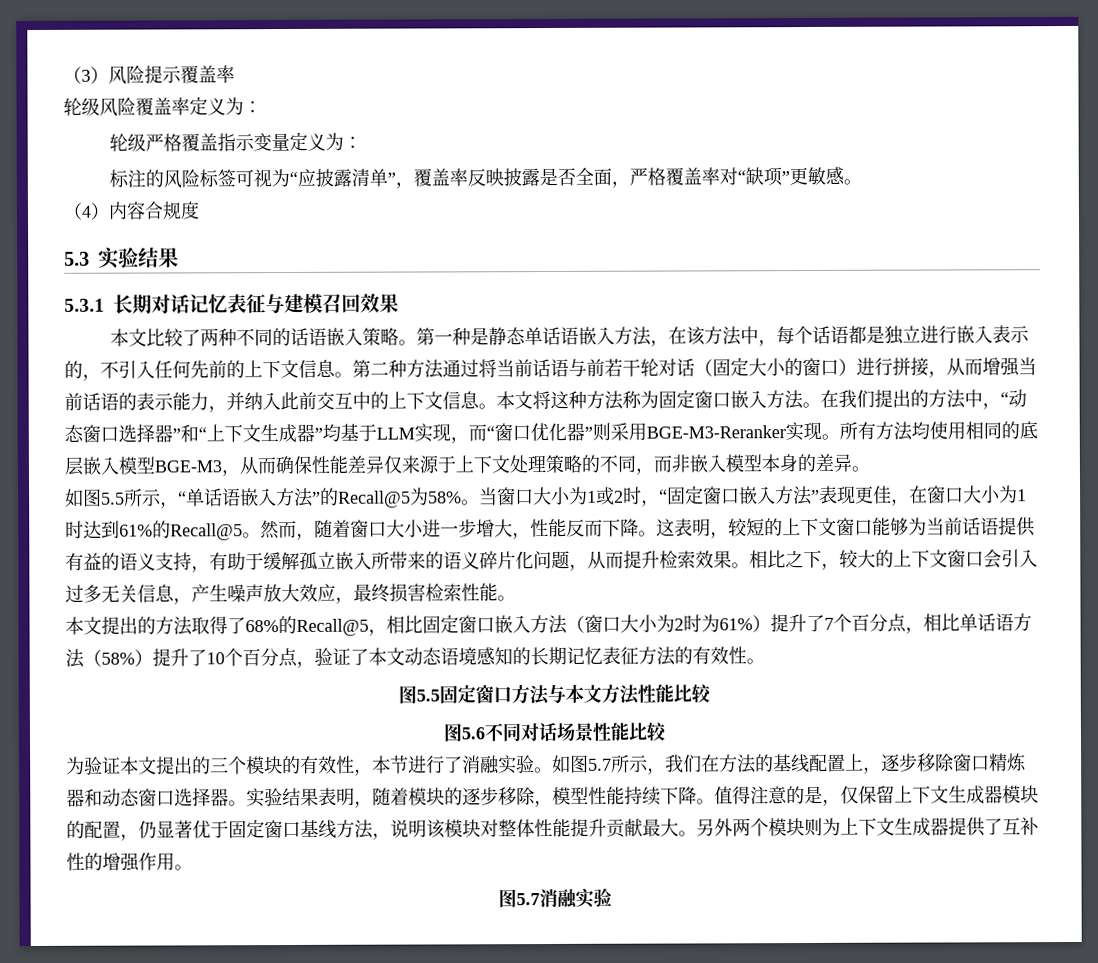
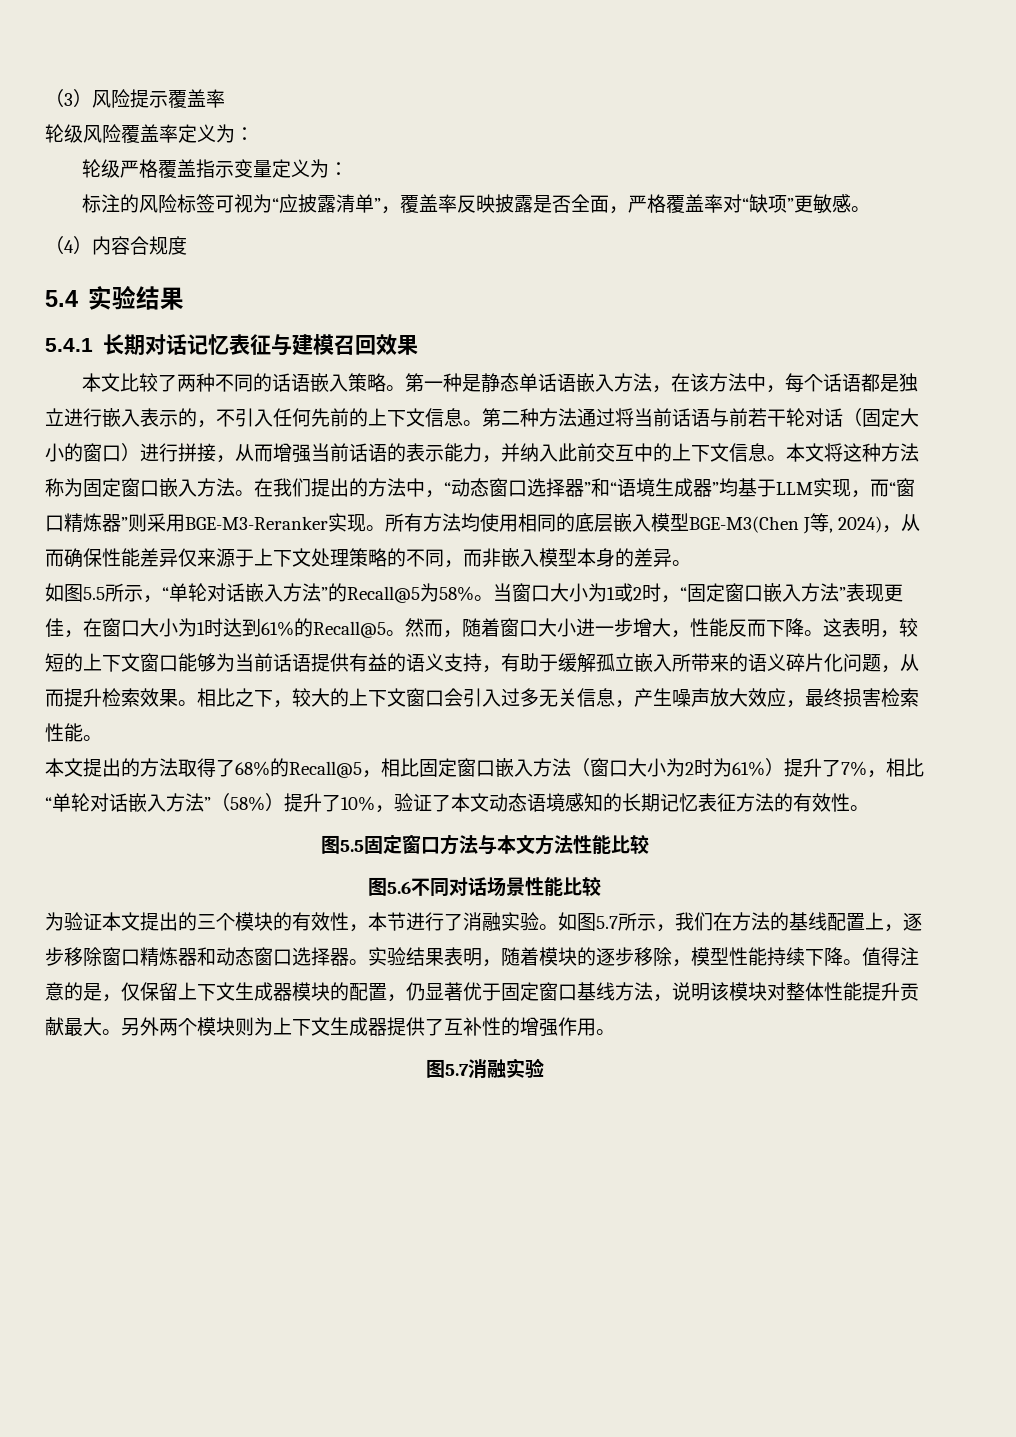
[64,251,90,266] 5.3 -> [45,290,78,307] 5.4
[64,298,105,312] 5.3.1 -> [45,338,93,352] 5.4.1
[206,424,261,443] 上下文 -> [617,478,655,497] 语境
[530,422,567,442] 优化 -> [64,513,102,532] 精炼
[154,460,222,473] BGE-M3 -> [689,513,883,534] BGE-M3(Chen J等, 2024)
[204,488,241,507] 话语 -> [188,583,245,602] 轮对话
[824,613,1032,634] [65,648,85,668] 7个百分点，相比单话语方法 -> [841,758,924,778] [45,793,211,812] 7%，相比“单轮对话嵌入方法”
[206,647,298,668] 10个百分点 -> [341,796,375,811] 10%

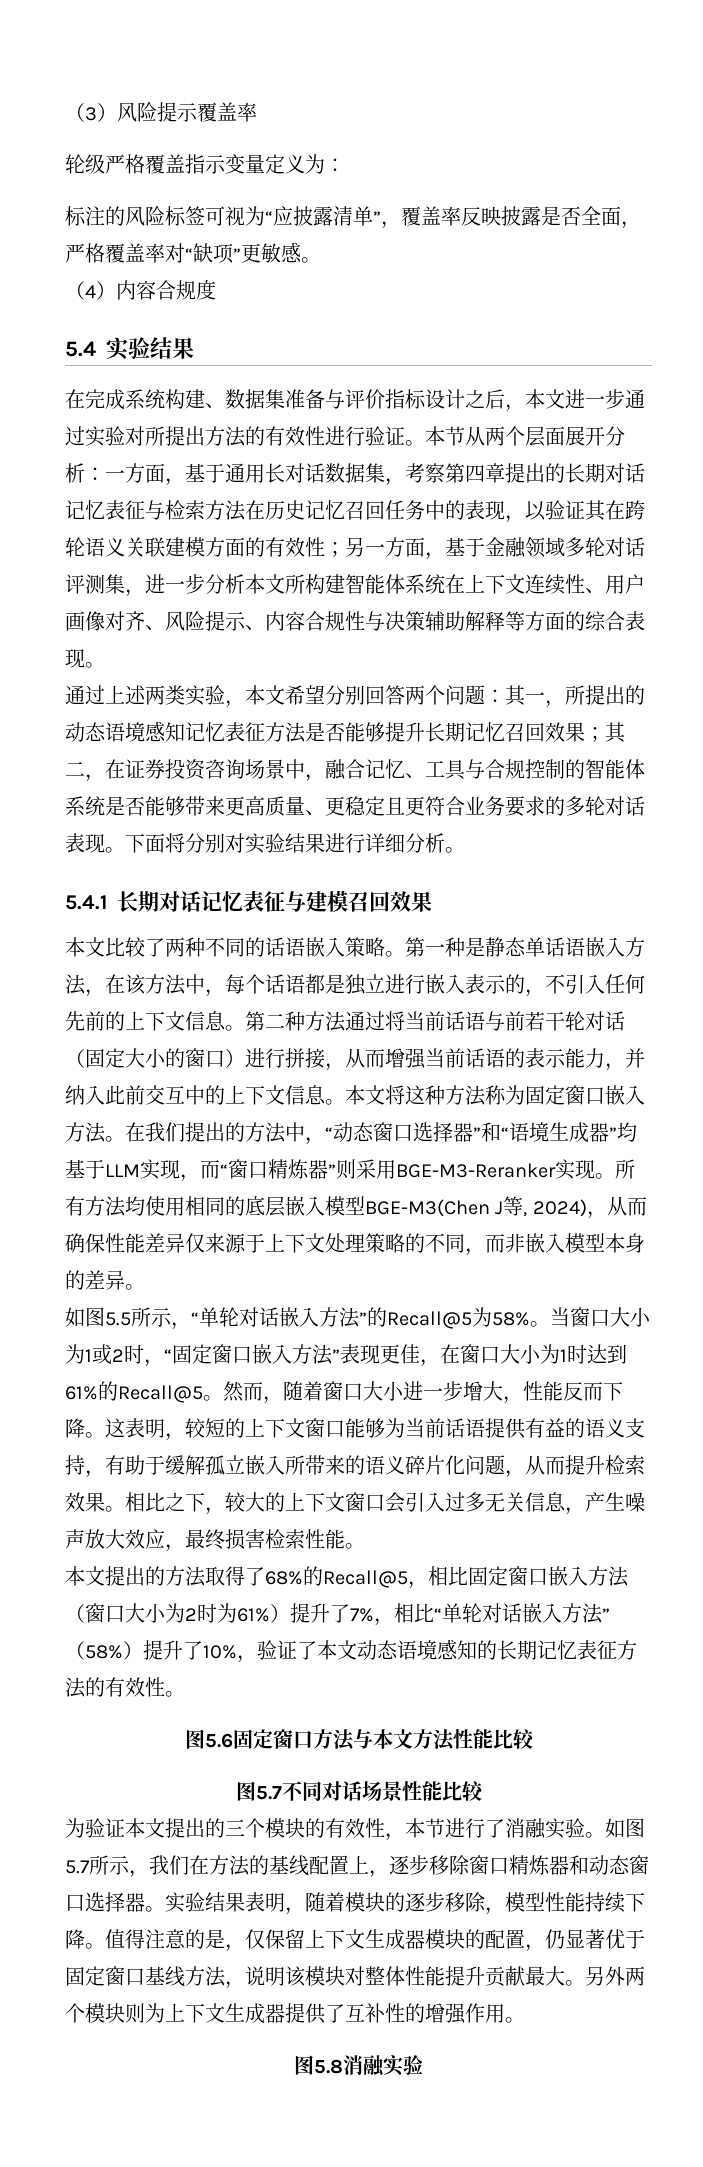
[45,124,254,143] // 轮级风险覆盖率定义为： -> (257, 112) none
(184, 298) none -> [65,389,645,412] [65,426,625,447] [65,463,645,486] [65,500,645,523] [65,537,645,560] [65,574,645,597] [65,611,645,631] [65,649,105,668] [65,685,645,708] [65,721,626,743] [65,759,645,782] [65,796,645,817] [65,833,465,854] // 在完成系统构建、数据集准备与评价指标设计之后，本文进一步通过实验对所提出方法的有效性进行验证。本节从两个层面展开分析：一方面，基于通用长对话数据集，考察第四章提出的长期对话记忆表征与检索方法在历史记忆召回任务中的表现，以验证其在跨轮语义关联建模方面的有效性；另一方面，基于金融领域多轮对话评测集，进一步分析本文所构建智能体系统在上下文连续性、用户画像对齐、风险提示、内容合规性与决策辅助解释等方面的综合表现。 // 通过上述两类实验，本文希望分别回答两个问题：其一，所提出的动态语境感知记忆表征方法是否能够提升长期记忆召回效果；其二，在证券投资咨询场景中，融合记忆、工具与合规控制的智能体系统是否能够带来更高质量、更稳定且更符合业务要求的多轮对话表现。下面将分别对实验结果进行详细分析。
[339,840,364,852] 5.5 -> [204,1733,233,1748] 5.6
[387,881,411,894] 5.6 -> [255,1786,282,1800] 5.7
[444,1064,469,1076] 5.7 -> [314,2059,343,2074] 5.8

